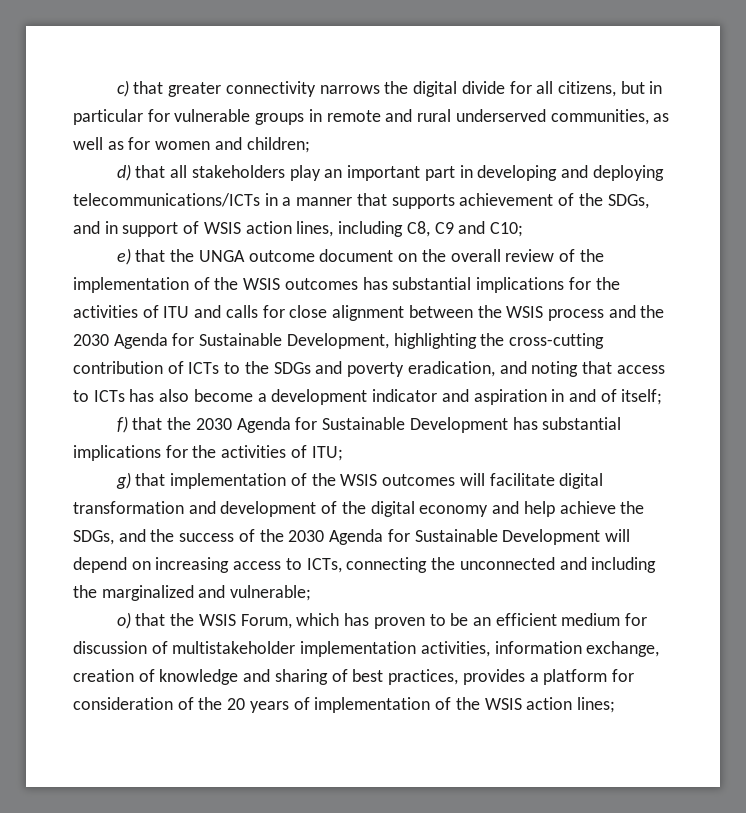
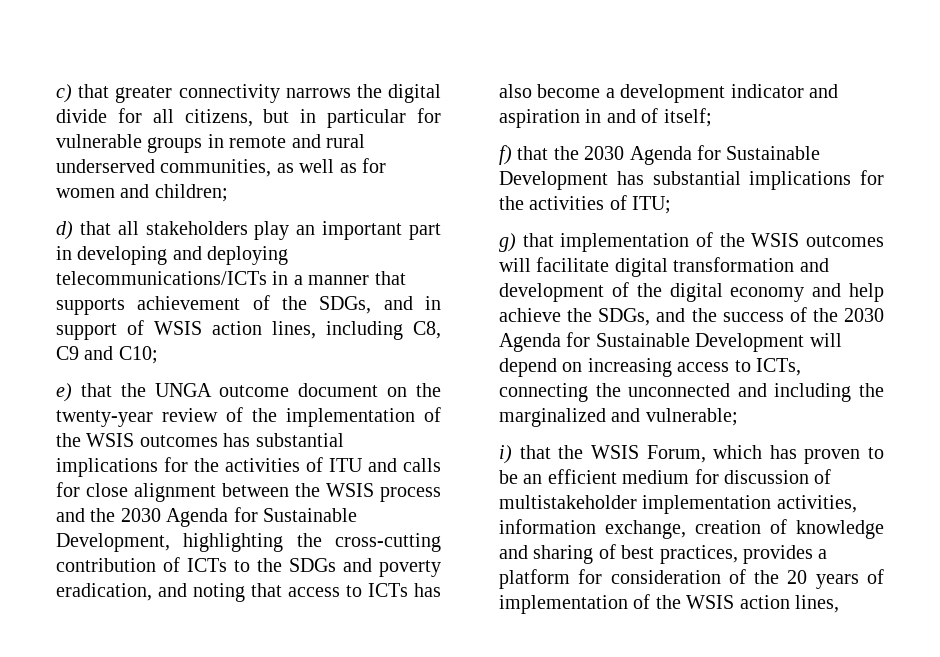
[450,249,501,262] overall -> [56,410,153,427] twenty-year
[116,612,131,629] o) -> [499,445,512,464] i)
[576,697,615,713] lines; -> [795,595,839,613] lines,

